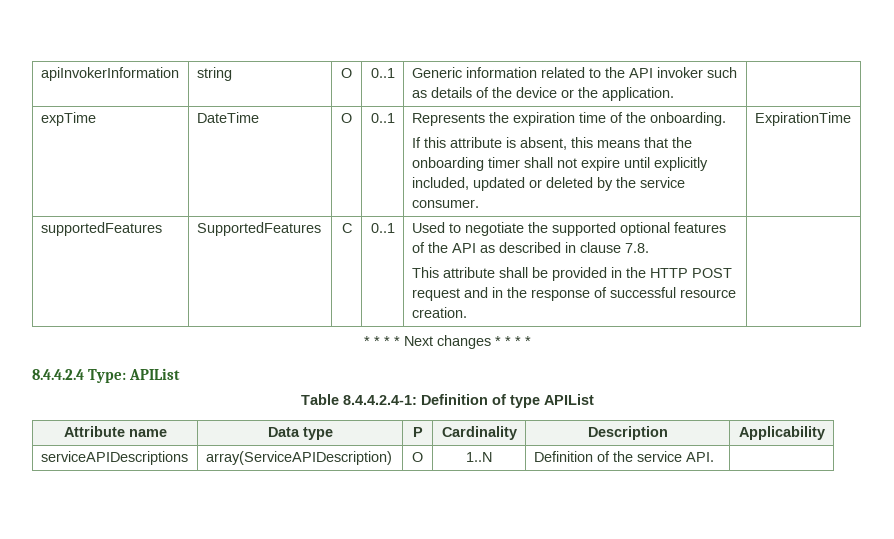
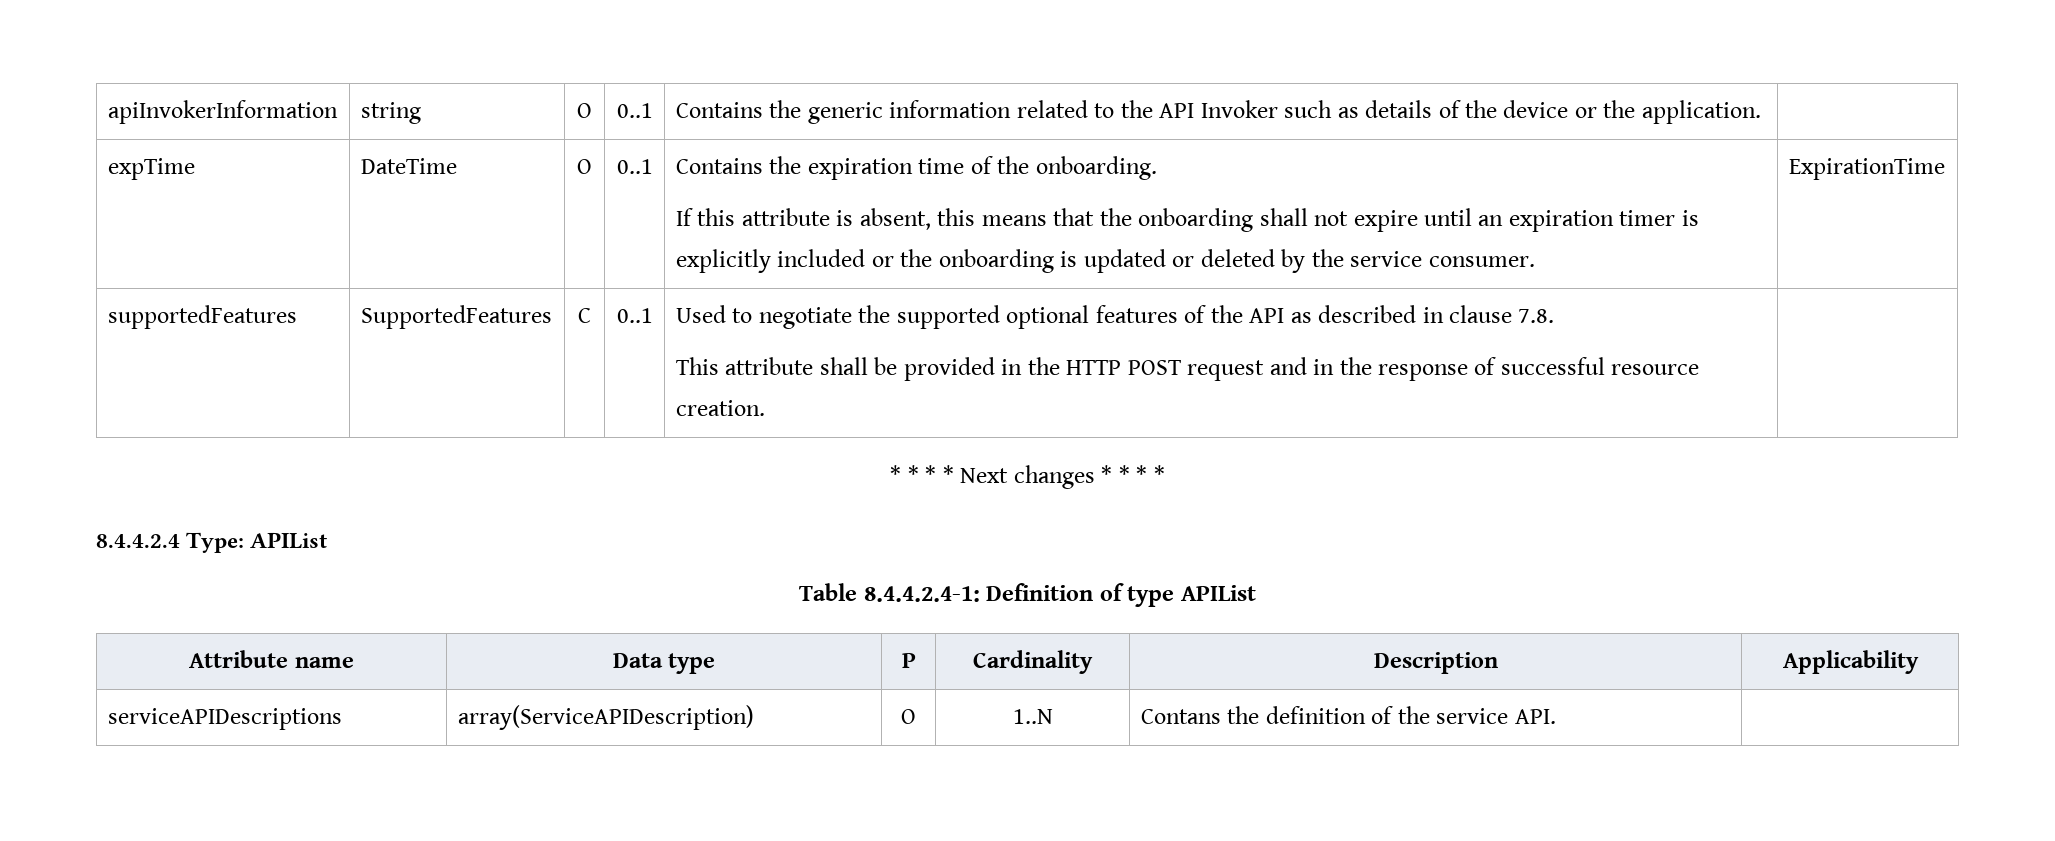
[411,67,462,78] Generic -> [675,100,883,124] Contains the generic
[656,67,703,78] invoker -> [1200,100,1278,118] Invoker
[411,113,485,126] Represents -> [675,158,763,174] Contains
[487,157,520,168] timer -> (1254, 220) none
[653,157,708,171] [411,177,469,190] explicitly included, -> [1478,210,1699,232] [675,249,1078,273] an expiration timer is explicitly included or the onboarding is
[533,451,593,462] Definition -> [1140,706,1366,724] Contans the definition

